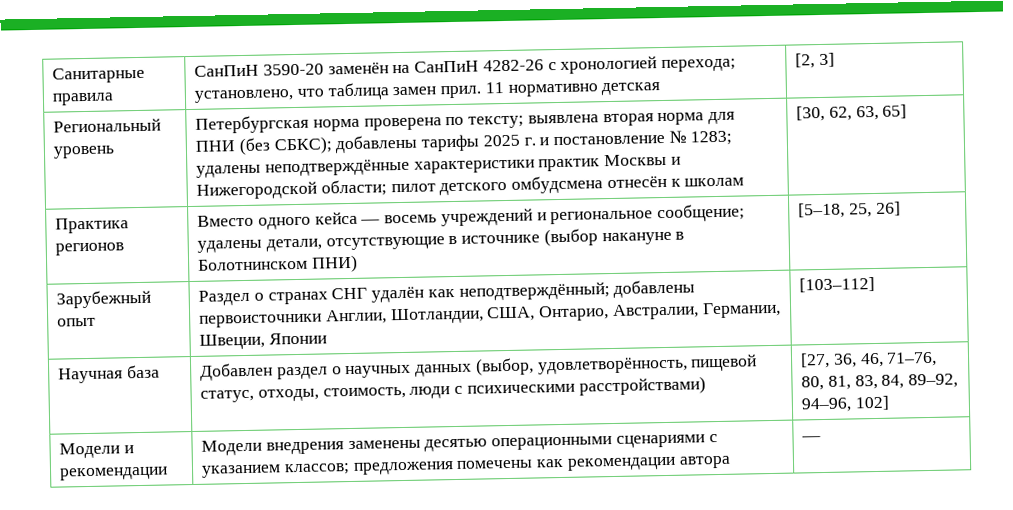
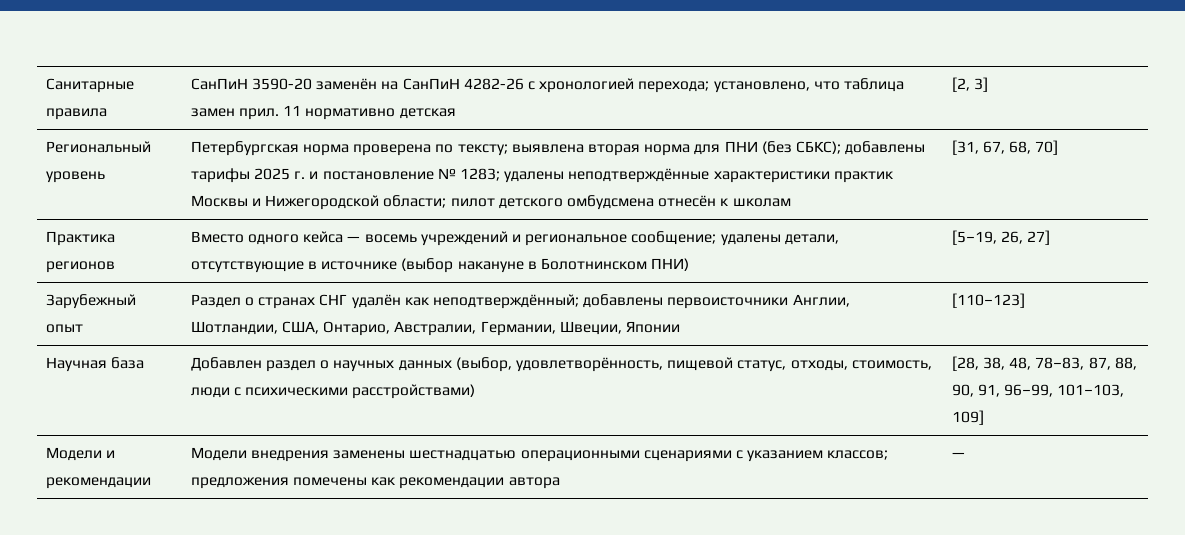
[796,104,908,122] [30, 62, 63, 65] -> [951,140,1059,155] [31, 67, 68, 70]
[798,201,901,219] [5–18, 25, 26] -> [951,230,1051,245] [5–19, 26, 27]
[799,276,876,293] [103–112] -> [951,293,1025,308] [110–123]
[800,351,938,369] [801,373,959,391] [801,395,890,413] [27, 36, 46, 71–76, 80, 81, 83, 84, 89–92, 94–96, 102] -> [951,356,1137,371] [951,384,1125,397] [951,410,984,425] [28, 38, 48, 78–83, 87, 88, 90, 91, 96–99, 101–103, 109]
[424,438,488,452] десятью -> [409,450,517,461] шестнадцатью

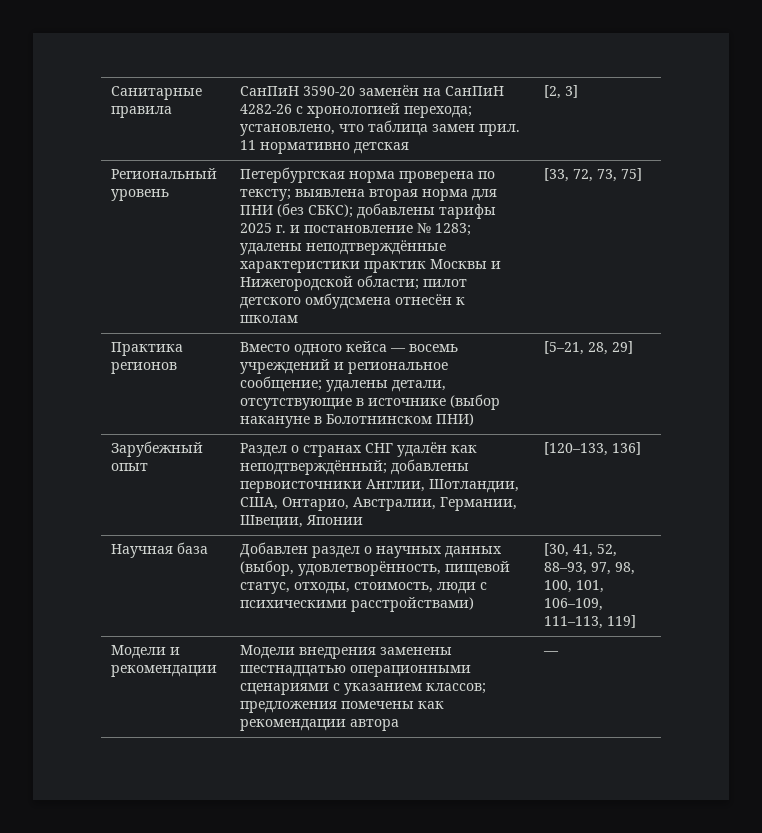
[951,140,1059,155] [31, 67, 68, 70] -> [543,168,642,182] [33, 72, 73, 75]
[951,230,1051,245] [5–19, 26, 27] -> [543,341,633,355] [5–21, 28, 29]
[951,293,1025,308] [110–123] -> [543,442,641,456] [120–133, 136]
[951,356,1137,371] [951,384,1125,397] [951,410,984,425] [28, 38, 48, 78–83, 87, 88, 90, 91, 96–99, 101–103, 109] -> [543,543,617,557] [543,562,635,575] [543,580,604,593] [543,598,603,611] [543,615,636,629] [30, 41, 52, 88–93, 97, 98, 100, 101, 106–109, 111–113, 119]

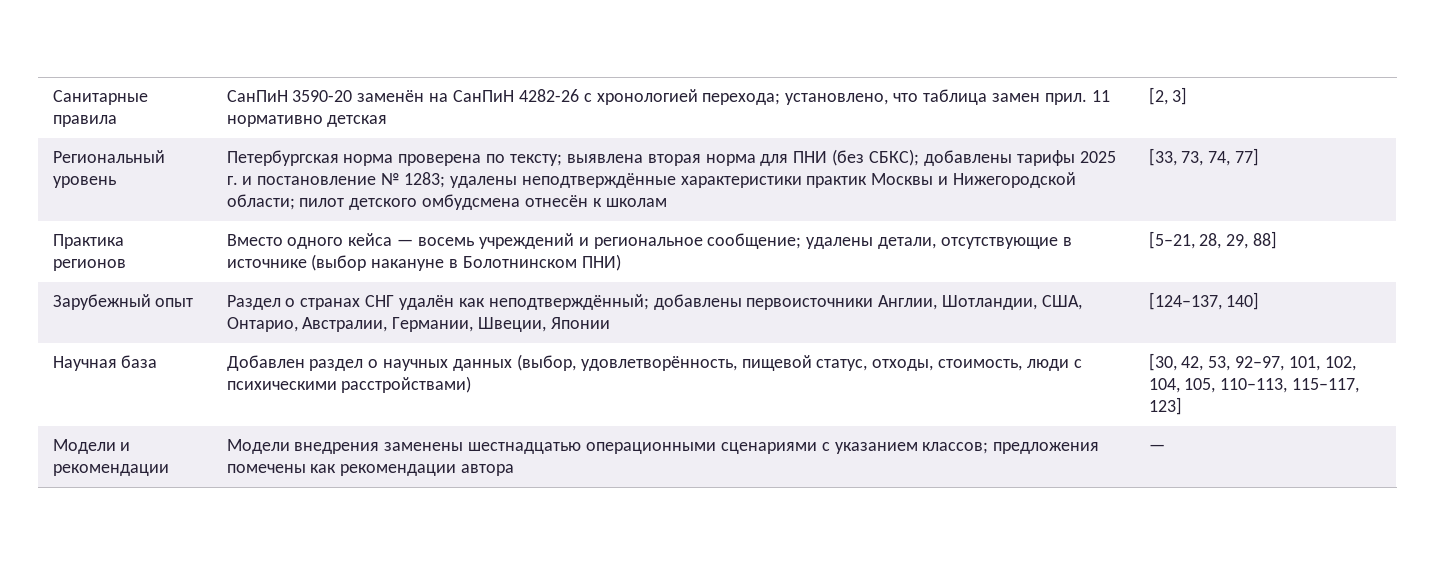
[572,168,642,182] 72, 73, 75] -> [1181,148,1260,166] 73, 74, 77]
[611,341,633,354] 29] -> [1226,231,1278,249] 29, 88]
[543,442,641,456] [120–133, 136] -> [1148,292,1260,310] [124–137, 140]
[572,544,617,557] [543,562,635,575] [543,580,604,593] [543,598,603,611] [543,615,636,629] 41, 52, 88–93, 97, 98, 100, 101, 106–109, 111–113, 119] -> [1181,356,1356,371] [1148,378,1360,393] [1148,397,1182,415] 42, 53, 92–97, 101, 102, 104, 105, 110–113, 115–117, 123]

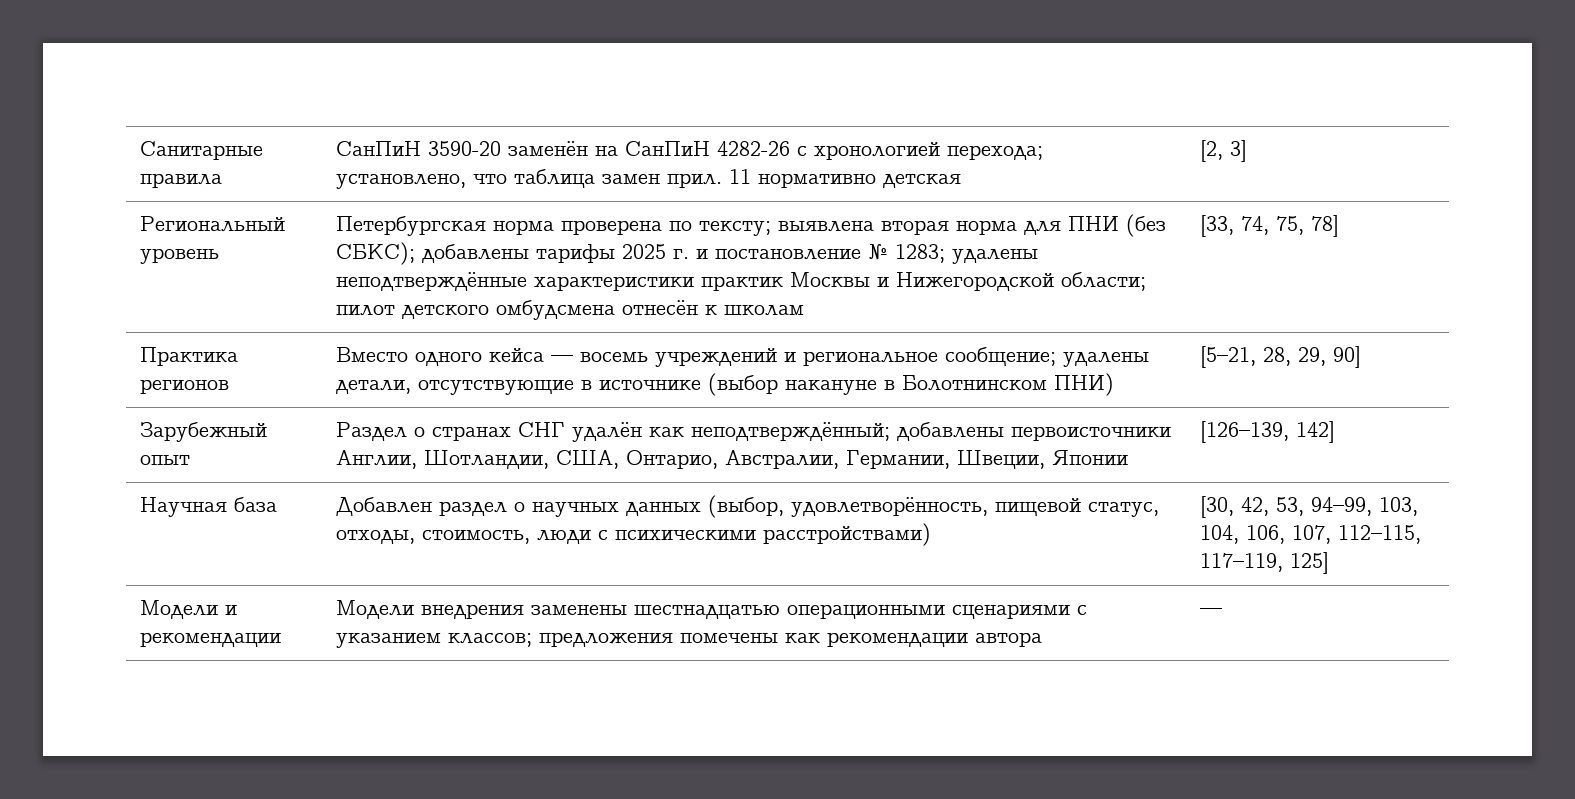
[1181,148,1260,166] 73, 74, 77] -> [1241,215,1340,237] 74, 75, 78]
[1253,231,1278,249] 88] -> [1333,346,1362,368] 90]
[1148,292,1260,310] [124–137, 140] -> [1200,421,1336,443] [126–139, 142]
[1235,356,1356,371] [1148,378,1360,393] [1148,397,1182,415] 92–97, 101, 102, 104, 105, 110–113, 115–117, 123] -> [1311,497,1419,516] [1200,525,1422,544] [1200,552,1330,574] 94–99, 103, 104, 106, 107, 112–115, 117–119, 125]

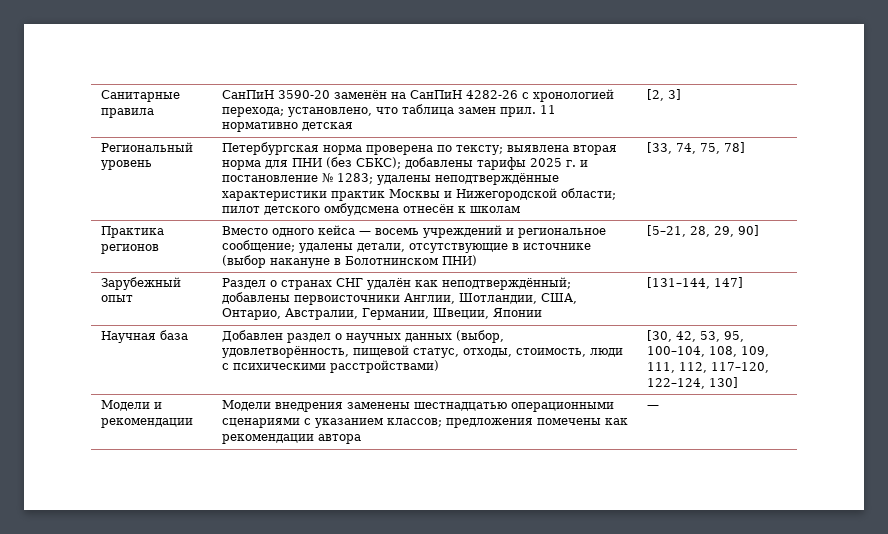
[1200,421,1336,443] [126–139, 142] -> [646,277,743,289] [131–144, 147]
[1311,497,1419,516] [1200,525,1422,544] [1200,552,1330,574] 94–99, 103, 104, 106, 107, 112–115, 117–119, 125] -> [723,331,744,342] [646,346,769,357] [646,362,769,373] [646,377,738,389] 95, 100–104, 108, 109, 111, 112, 117–120, 122–124, 130]

